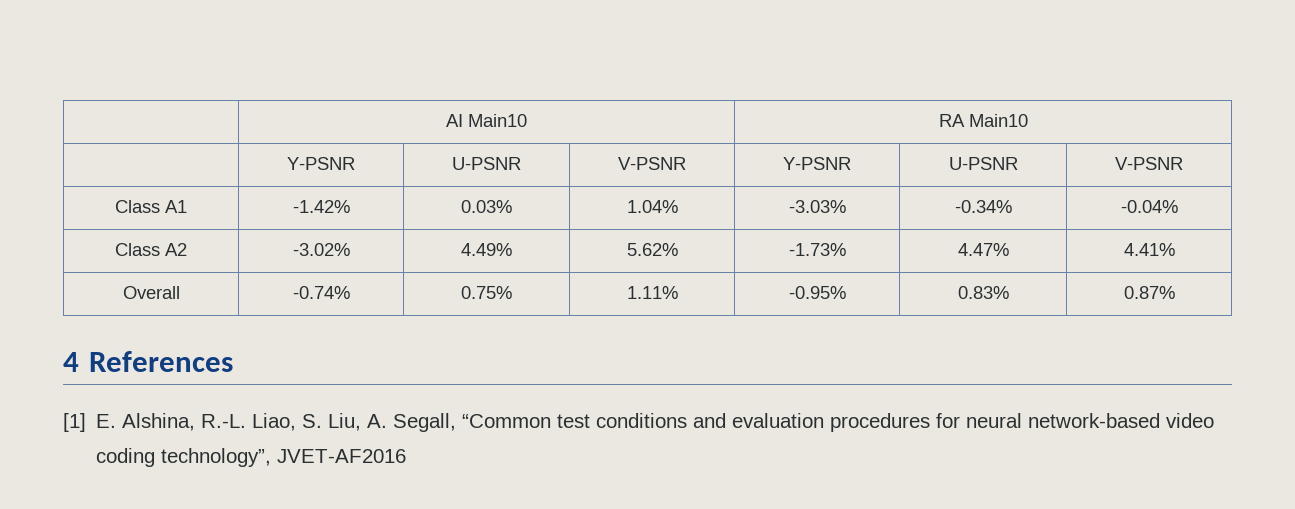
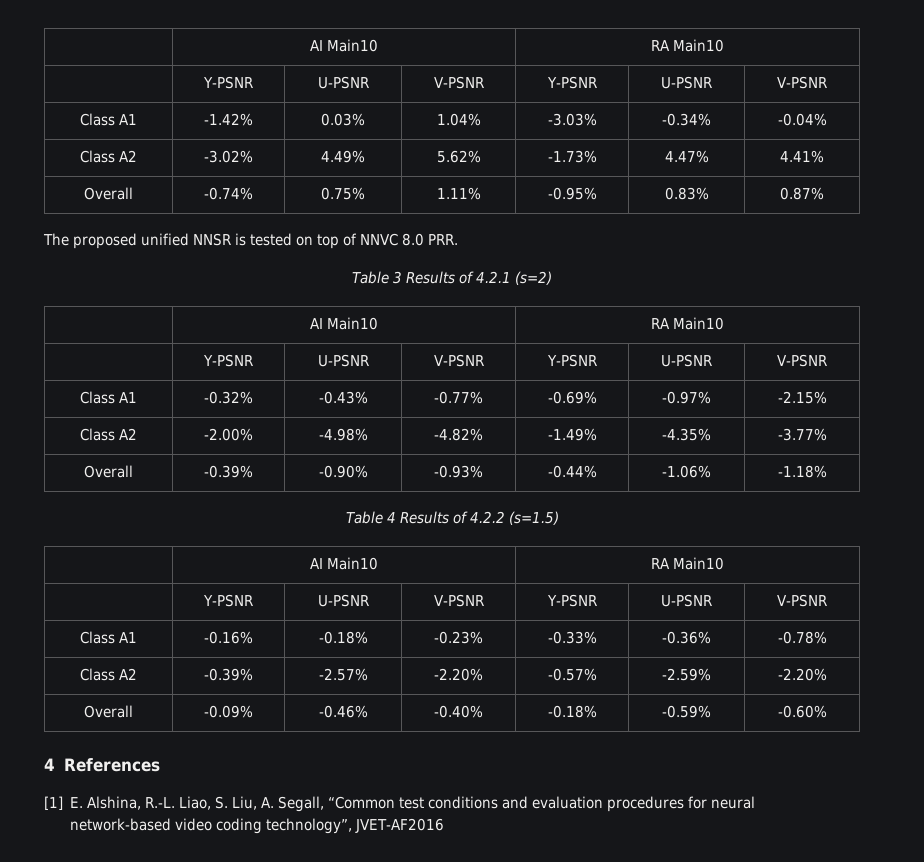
(1175, 292) none -> [43,233,458,249] [352,271,552,285] [310,317,378,330] [651,317,724,330] [203,354,254,367] [317,354,369,367] [433,354,484,367] [546,354,597,367] [661,354,712,367] [777,354,827,367] [80,391,137,404] [204,391,253,404] [318,391,368,404] [434,391,483,404] [547,391,597,404] [662,391,711,404] [777,391,827,404] [80,428,137,441] [204,428,253,441] [318,428,368,441] [434,428,483,441] [547,428,597,441] [662,428,711,441] [777,428,827,441] [84,465,133,478] [204,465,253,478] [318,465,368,478] [434,465,483,478] [547,465,597,478] [662,465,711,478] [777,465,827,478] [345,511,559,525] [310,557,378,570] [651,557,724,570] [203,594,254,607] [317,594,369,607] [433,594,484,607] [546,594,597,607] [661,594,712,607] [777,594,827,607] [80,631,137,644] [204,631,253,644] [318,631,368,644] [434,631,483,644] [547,631,597,644] [662,631,711,644] [777,631,827,644] [80,668,137,681] [204,668,253,681] [318,668,368,681] [434,668,483,681] [547,668,597,681] [662,668,711,681] [777,668,827,681] [84,705,133,718] [204,705,253,718] [318,705,368,718] [434,705,483,718] [547,705,597,718] [662,705,711,718] [777,705,827,718] // The proposed unified NNSR is tested on top of NNVC 8.0 PRR. // Table 3 Results of 4.2.1 (s=2) // | AI Main10 | RA Main10 // | Y-PSNR | U-PSNR | V-PSNR | Y-PSNR | U-PSNR | V-PSNR // Class A1 | -0.32% | -0.43% | -0.77% | -0.69% | -0.97% | -2.15% // Class A2 | -2.00% | -4.98% | -4.82% | -1.49% | -4.35% | -3.77% // Overall | -0.39% | -0.90% | -0.93% | -0.44% | -1.06% | -1.18% // Table 4 Results of 4.2.2 (s=1.5) // | AI Main10 | RA Main10 // | Y-PSNR | U-PSNR | V-PSNR | Y-PSNR | U-PSNR | V-PSNR // Class A1 | -0.16% | -0.18% | -0.23% | -0.33% | -0.36% | -0.78% // Class A2 | -0.39% | -2.57% | -2.20% | -0.57% | -2.59% | -2.20% // Overall | -0.09% | -0.46% | -0.40% | -0.18% | -0.59% | -0.60%

